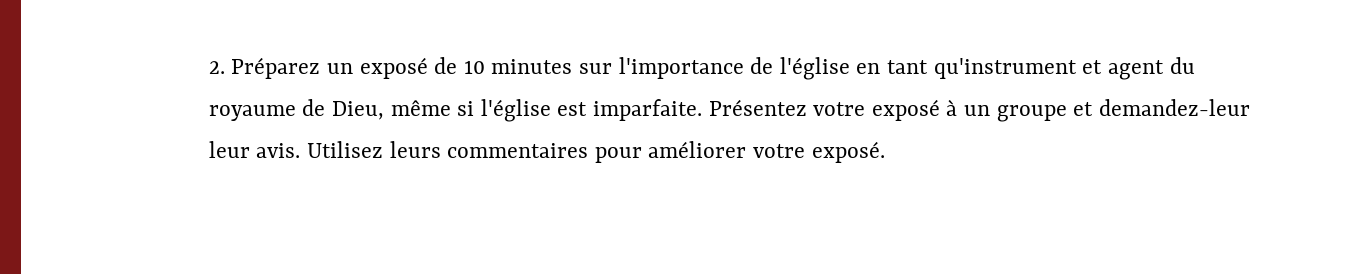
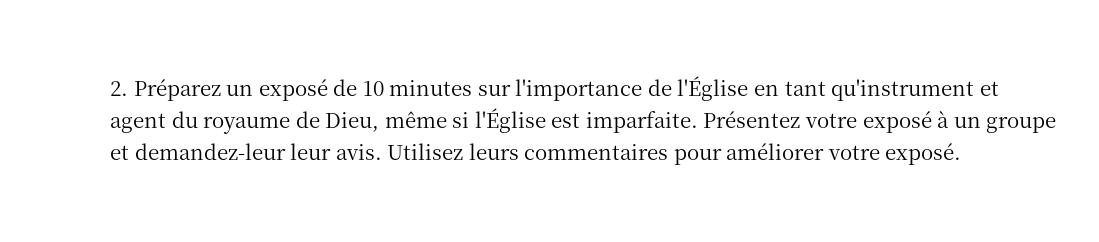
[779,57,850,80] l'église -> [677,76,749,101] l'Église
[480,99,551,122] l'église -> [474,108,546,133] l'Église

